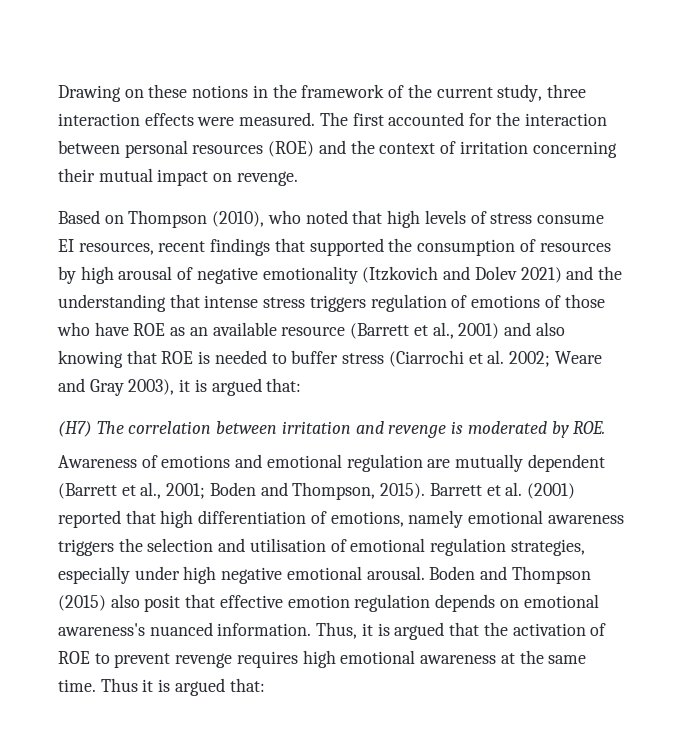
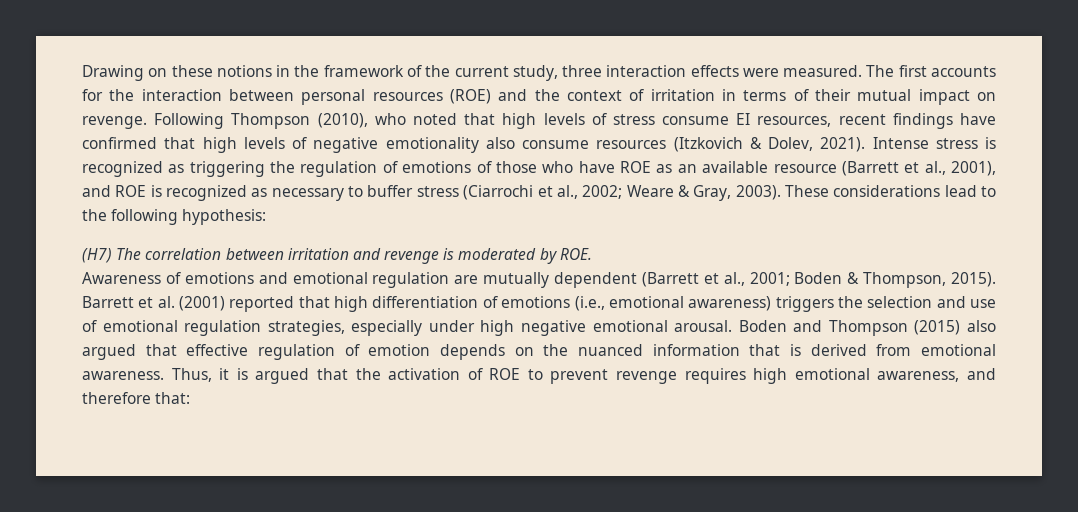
[388,112,465,126] accounted -> [931,66,997,77] accounts
[532,141,617,158] concerning -> [722,89,809,101] in terms of
[58,210,124,224] // Based on -> [154,113,225,129] Following
[274,238,611,256] [58,266,622,284] [58,294,366,312] that supported the consumption of resources by high arousal of negative emotionality (Itzkovich and Dolev 2021) and the understanding that intense stress triggers -> [960,113,996,125] [82,137,996,153] [82,161,296,177] have confirmed that high levels of negative emotionality also consume resources (Itzkovich & Dolev, 2021). Intense stress is recognized as triggering the
[458,322,565,339] [58,350,267,368] 2001) and also knowing that ROE is needed -> [950,161,996,176] [82,185,344,201] 2001), and ROE is recognized as necessary
[487,350,505,364] al. -> [556,185,578,199] al.,
[58,378,302,396] and Gray 2003), it is argued that: -> [677,185,997,201] [82,209,267,225] & Gray, 2003). These considerations lead to the following hypothesis:
[260,482,288,496] and -> [847,272,860,284] &
[330,510,624,528] emotions, namely emotional awareness -> [501,296,772,311] emotions (i.e., emotional awareness)
[249,538,326,552] utilisation -> [970,299,997,308] use
[144,595,181,612] posit -> [82,344,136,360] argued
[287,594,599,612] [58,622,312,636] emotion regulation depends on emotional awareness's nuanced information. -> [258,344,996,360] [82,371,164,380] regulation of emotion depends on the nuanced information that is derived from emotional awareness.
[420,650,587,664] [58,678,225,696] awareness at the same time. Thus it is argued -> [877,368,997,382] [82,392,151,404] awareness, and therefore

